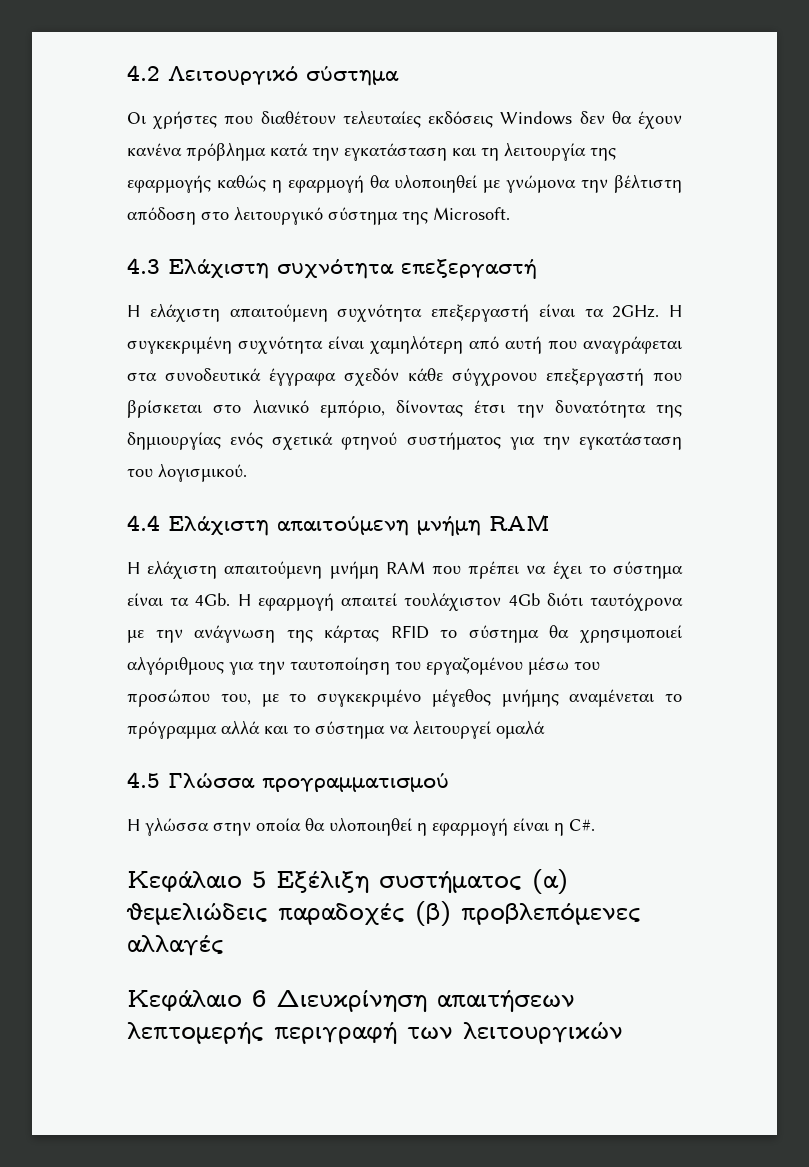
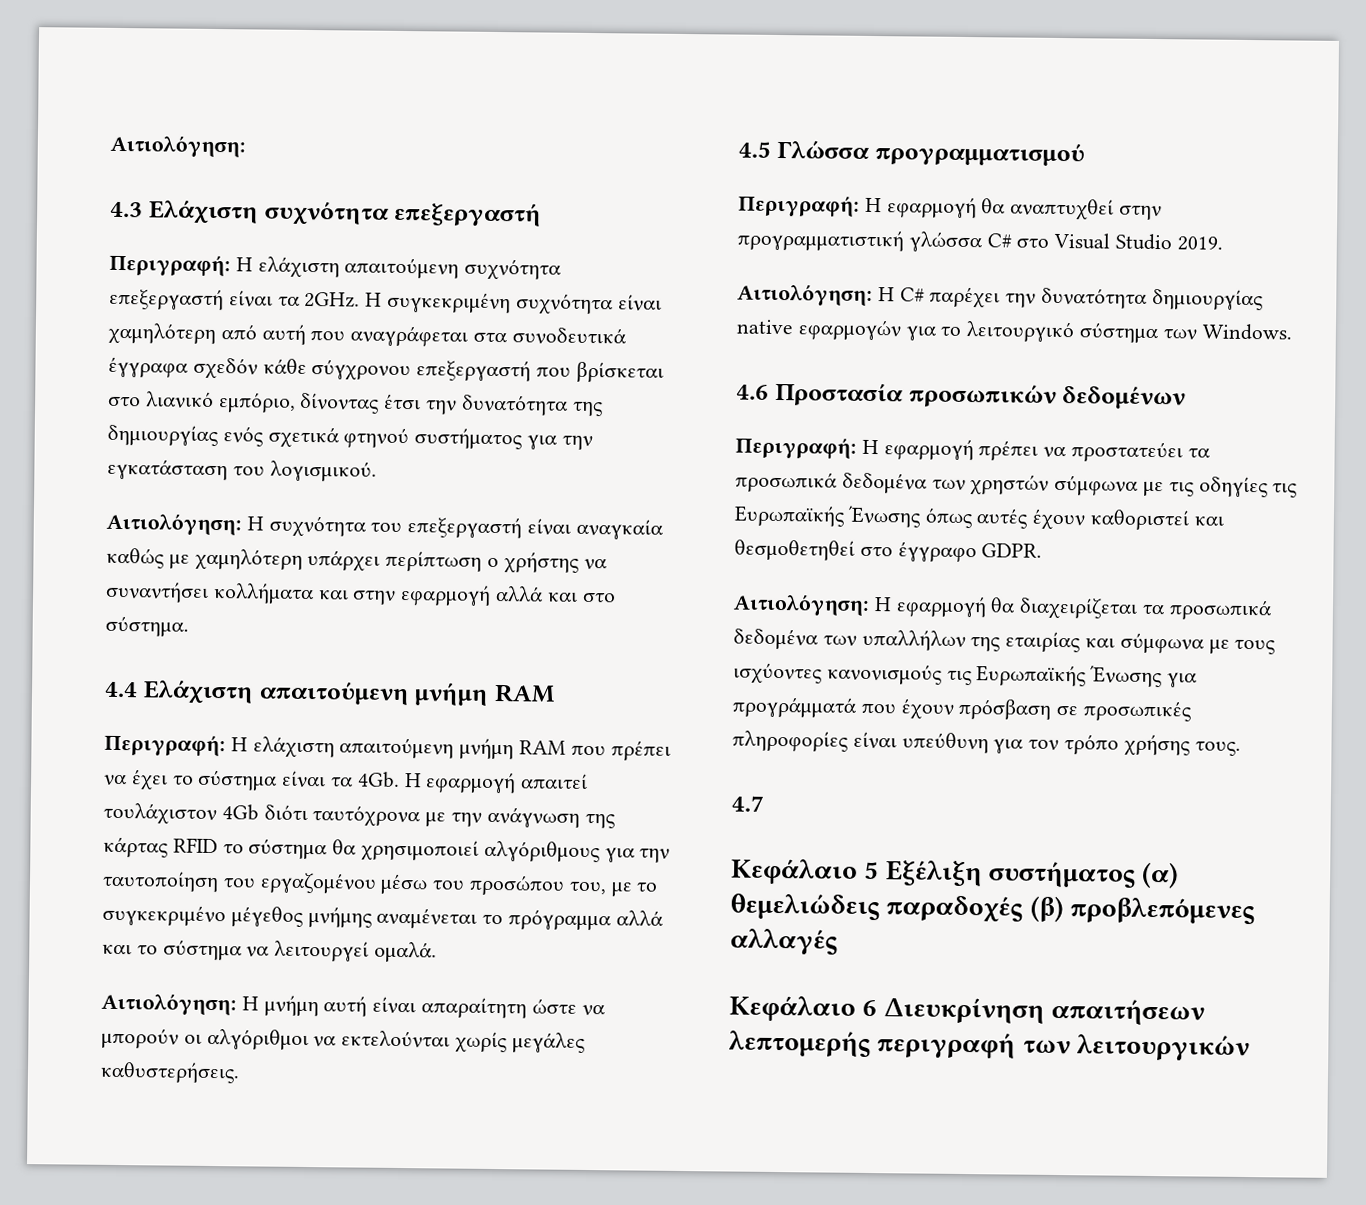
[127,65,399,86] [127,110,682,129] [127,142,616,161] [127,174,683,193] [127,206,510,225] 4.2 Λειτουργικό σύστημα // Οι χρήστες που διαθέτουν τελευταίες εκδόσεις Windows δεν θα έχουν κανένα πρόβλημα κατά την εγκατάσταση και τη λειτουργία της εφαρμογής καθώς η εφαρμογή θα υλοποιηθεί με γνώμονα την βέλτιστη απόδοση στο λειτουργικό σύστημα της Microsoft. -> [110,134,246,158] Αιτιολόγηση:
(537, 269) none -> [109,254,231,277] Περιγραφή:
(247, 472) none -> [106,512,664,540] [106,547,608,574] [105,581,616,606] [105,615,189,637] // Αιτιολόγηση: Η συχνότητα του επεξεργαστή είναι αναγκαία καθώς με χαμηλότερη υπάρχει περίπτωση ο χρήστης να συναντήσει κολλήματα και στην εφαρμογή αλλά και στο σύστημα.
(550, 522) none -> [104,734,226,757] Περιγραφή:
[496,720,545,739] [127,772,449,792] [127,817,595,836] ομαλά // 4.5 Γλώσσα προγραμματισμού // Η γλώσσα στην οποία θα υλοποιηθεί η εφαρμογή είναι η C#. -> [374,941,438,963] [101,992,606,1019] [101,1027,585,1054] [100,1061,240,1084] [738,139,1085,167] [738,195,1163,221] [737,229,1223,253] [737,283,1263,311] [736,319,1292,344] [736,382,1187,410] [735,437,1211,463] [735,471,1298,498] [734,505,1224,531] [734,539,1043,563] [733,593,1273,621] [733,628,1276,655] [733,662,1199,688] [732,696,1192,722] [732,730,1241,757] [731,795,764,812] ομαλά. // Αιτιολόγηση: Η μνήμη αυτή είναι απαραίτητη ώστε να μπορούν οι αλγόριθμοι να εκτελούνται χωρίς μεγάλες καθυστερήσεις. // 4.5 Γλώσσα προγραμματισμού // Περιγραφή: Η εφαρμογή θα αναπτυχθεί στην προγραμματιστική γλώσσα C# στο Visual Studio 2019. // Αιτιολόγηση: Η C# παρέχει την δυνατότητα δημιουργίας native εφαρμογών για το λειτουργικό σύστημα των Windows. // 4.6 Προστασία προσωπικών δεδομένων // Περιγραφή: Η εφαρμογή πρέπει να προστατεύει τα προσωπικά δεδομένα των χρηστών σύμφωνα με τις οδηγίες τις Ευρωπαϊκής Ένωσης όπως αυτές έχουν καθοριστεί και θεσμοθετηθεί στο έγγραφο GDPR. // Αιτιολόγηση: Η εφαρμογή θα διαχειρίζεται τα προσωπικά δεδομένα των υπαλλήλων της εταιρίας και σύμφωνα με τους ισχύοντες κανονισμούς τις Ευρωπαϊκής Ένωσης για προγράμματά που έχουν πρόσβαση σε προσωπικές πληροφορίες είναι υπεύθυνη για τον τρόπο χρήσης τους. // 4.7

